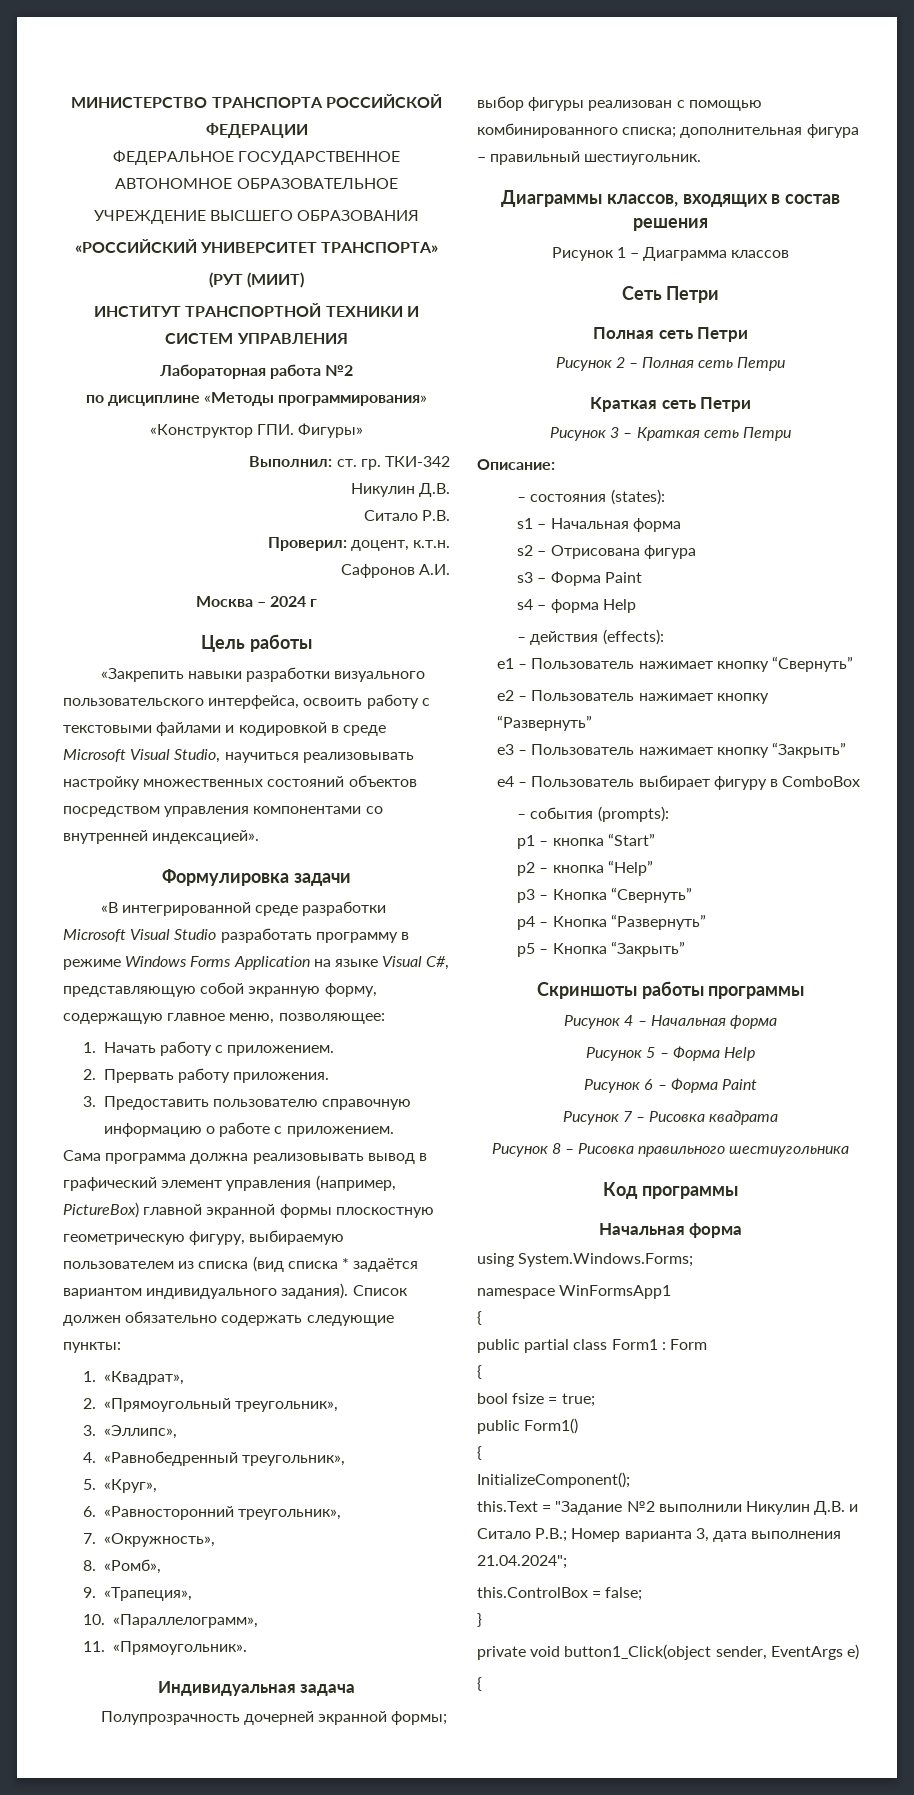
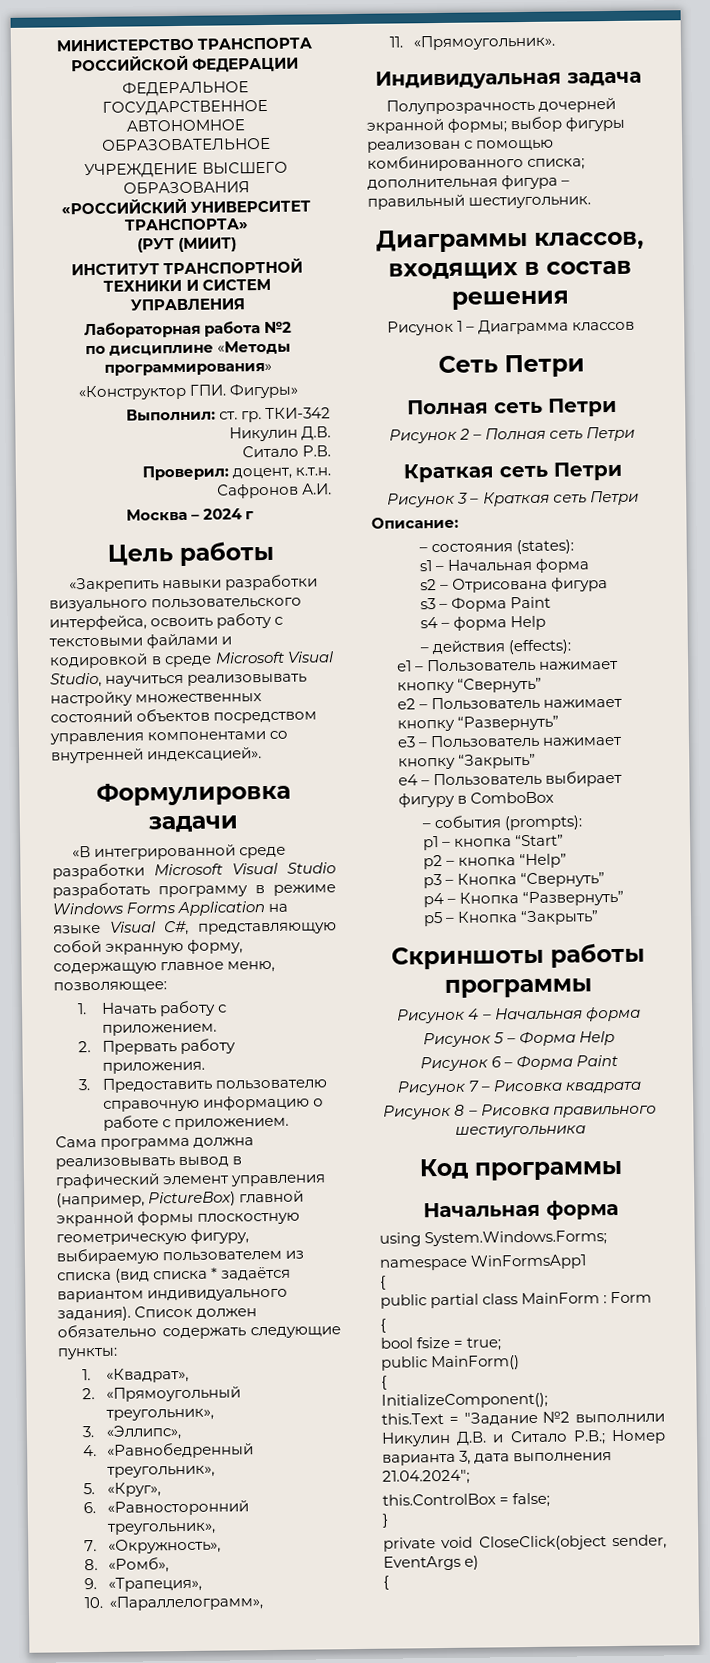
[611,1339,658,1350] Form1 -> [521,1292,601,1305] MainForm
[524,1418,579,1434] Form1() -> [431,1355,521,1371] MainForm()
[564,1644,712,1660] button1_Click(object -> [478,1535,607,1551] CloseClick(object

